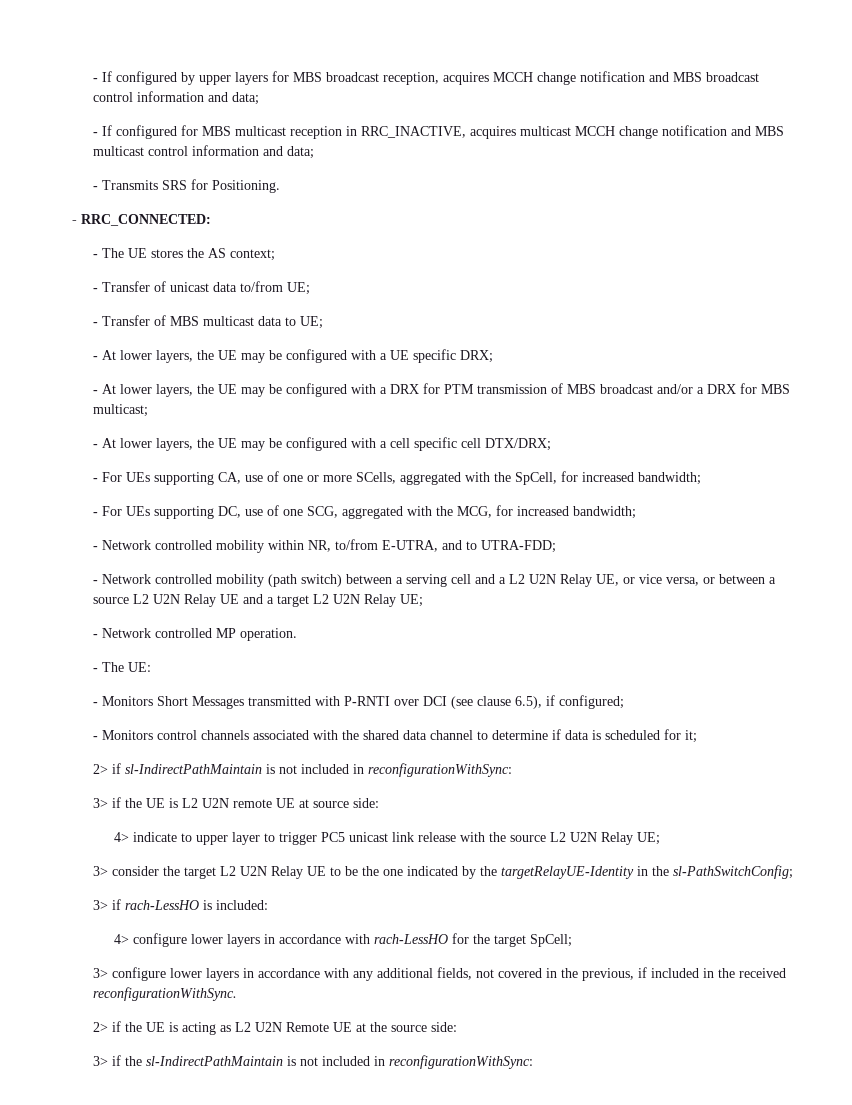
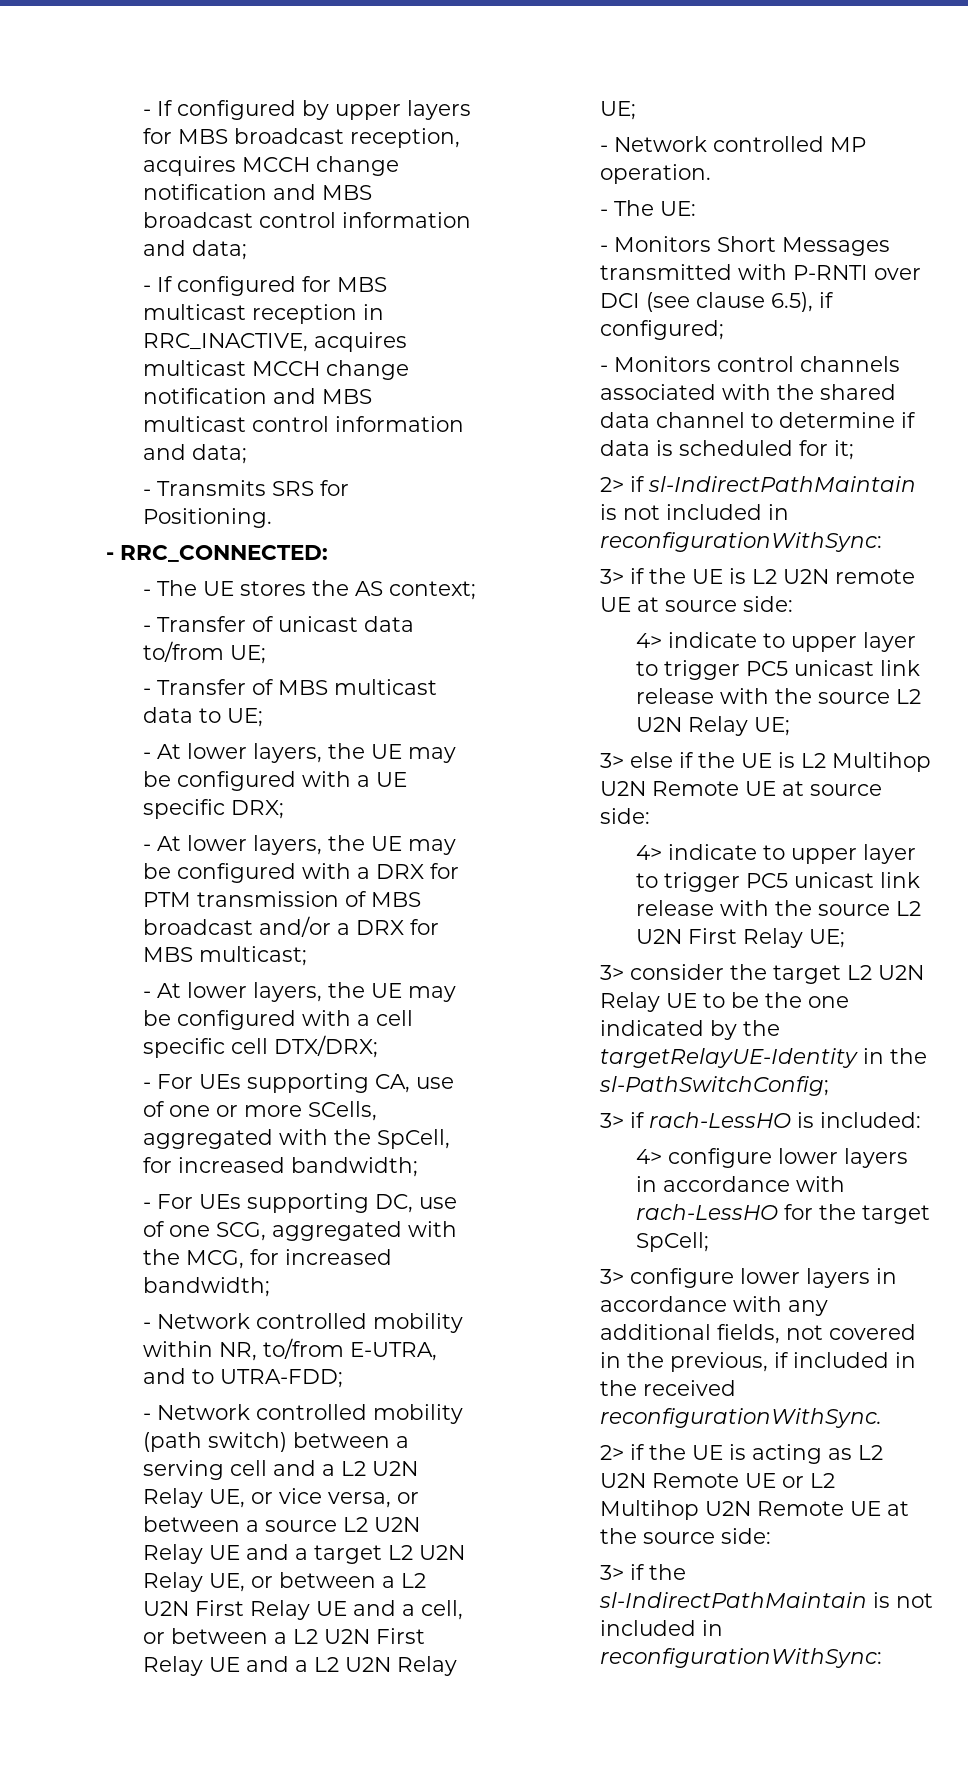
(397, 600) none -> [208,1572,426,1592] [142,1600,463,1620] [142,1628,425,1644] [142,1656,457,1676] UE, or between a L2 U2N First Relay UE and a cell, or between a L2 U2N First Relay UE and a L2 U2N Relay
(661, 838) none -> [599,752,931,772] [599,781,882,796] [599,808,650,824] [635,844,916,864] [635,872,920,892] [635,900,921,916] [635,928,845,948] // 3> else if the UE is L2 Multihop U2N Remote UE at source side: // 4> indicate to upper layer to trigger PC5 unicast link release with the source L2 U2N First Relay UE;
(353, 1027) none -> [781,1473,835,1488] [599,1500,881,1520] or L2 Multihop U2N Remote UE

